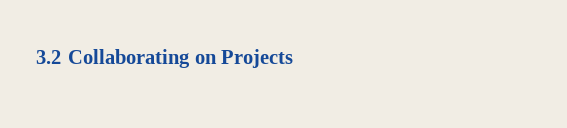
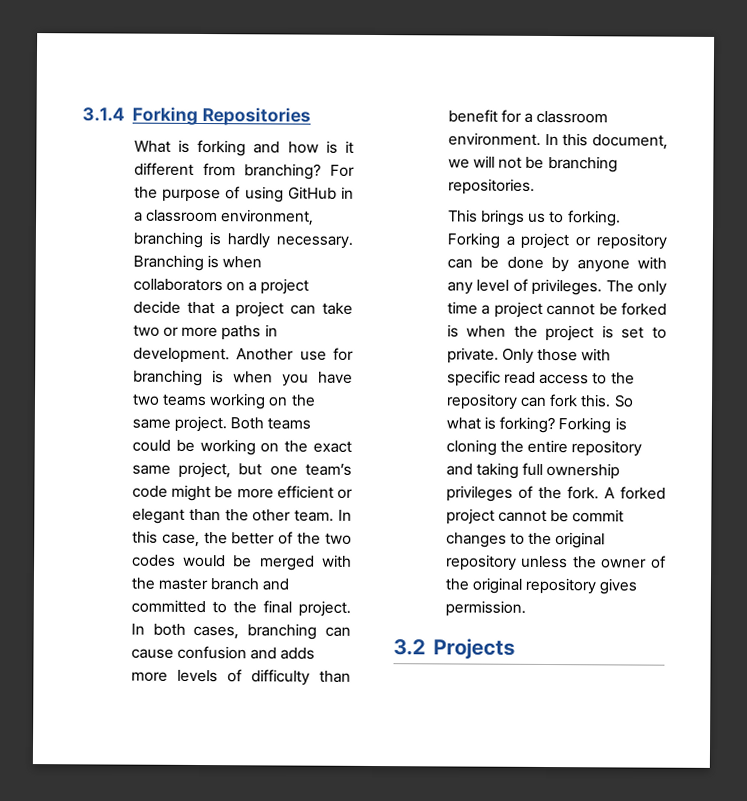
[36,49,217,68] 3.2 Collaborating on -> [82,106,311,126] [133,139,354,157] [133,162,355,180] [133,186,354,203] [133,209,315,226] [132,231,353,249] [132,254,263,272] [132,278,310,295] [132,300,353,318] [132,324,278,341] [132,347,354,364] [132,369,353,387] [131,393,316,410] [131,415,312,433] [131,439,352,456] [131,461,352,479] [131,484,353,502] [131,508,352,524] [131,530,352,547] [131,554,352,571] [130,577,290,591] [130,599,351,617] [130,623,351,640] [130,645,316,660] [130,669,351,686] [447,109,609,124] [447,132,668,150] [447,155,618,173] [447,178,535,195] [447,209,621,227] [446,232,667,250] [446,256,667,273] [446,278,667,296] [446,301,667,318] [446,324,667,342] [446,347,612,364] [446,370,635,387] [445,393,634,410] [445,416,627,434] [445,439,643,457] [445,462,621,480] [445,485,666,502] [445,508,625,525] [445,532,606,549] [445,554,666,571] [444,577,638,595] [444,600,526,617] [393,638,426,656] 3.1.4 Forking Repositories // What is forking and how is it different from branching? For the purpose of using GitHub in a classroom environment, branching is hardly necessary. Branching is when collaborators on a project decide that a project can take two or more paths in development. Another use for branching is when you have two teams working on the same project. Both teams could be working on the exact same project, but one team’s code might be more efficient or elegant than the other team. In this case, the better of the two codes would be merged with the master branch and committed to the final project. In both cases, branching can cause confusion and adds more levels of difficulty than benefit for a classroom environment. In this document, we will not be branching repositories. // This brings us to forking. Forking a project or repository can be done by anyone with any level of privileges. The only time a project cannot be forked is when the project is set to private. Only those with specific read access to the repository can fork this. So what is forking? Forking is cloning the entire repository and taking full ownership privileges of the fork. A forked project cannot be commit changes to the original repository unless the owner of the original repository gives permission. // 3.2

